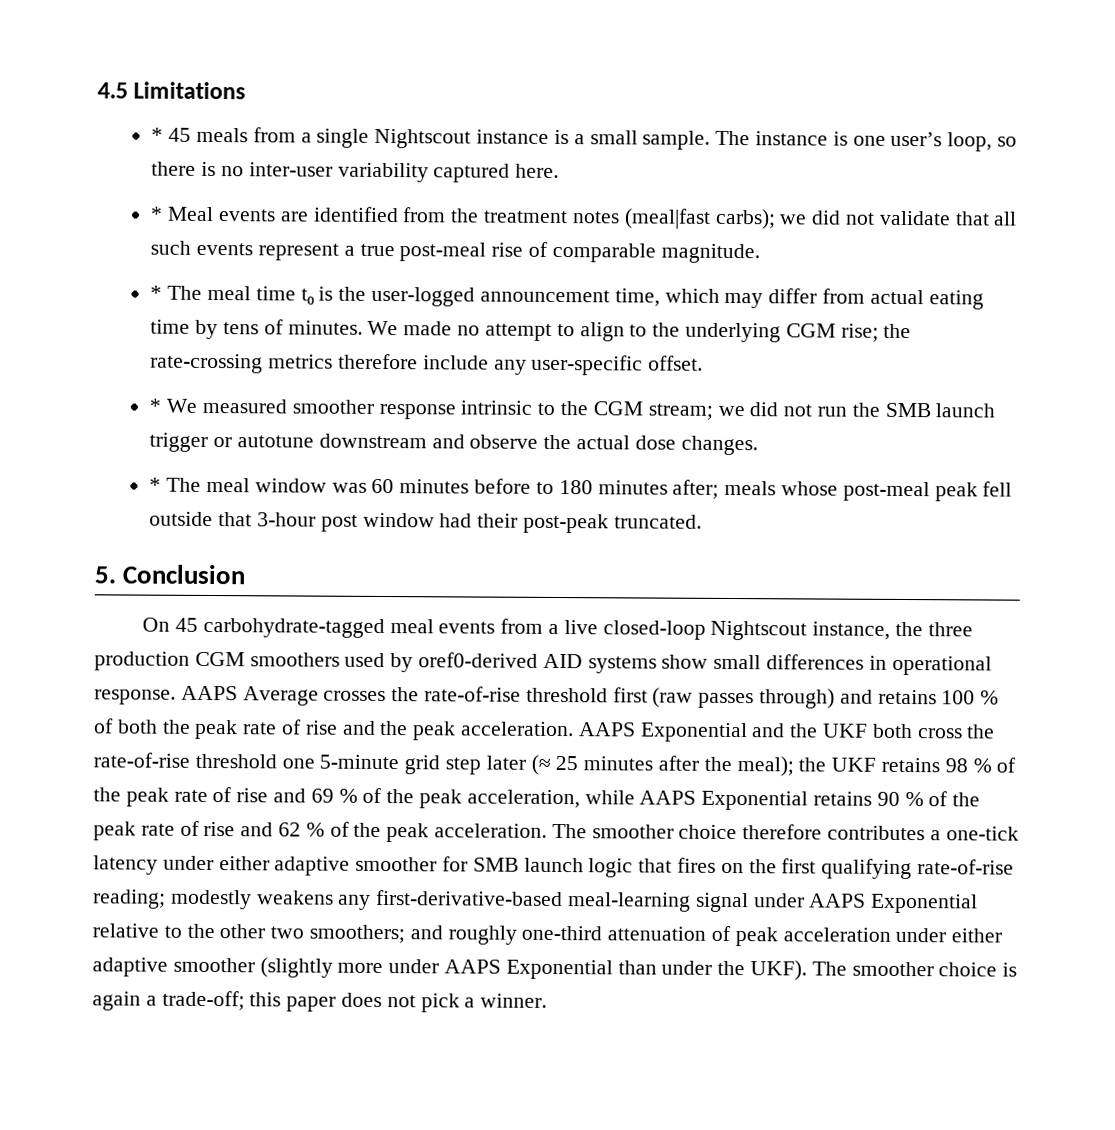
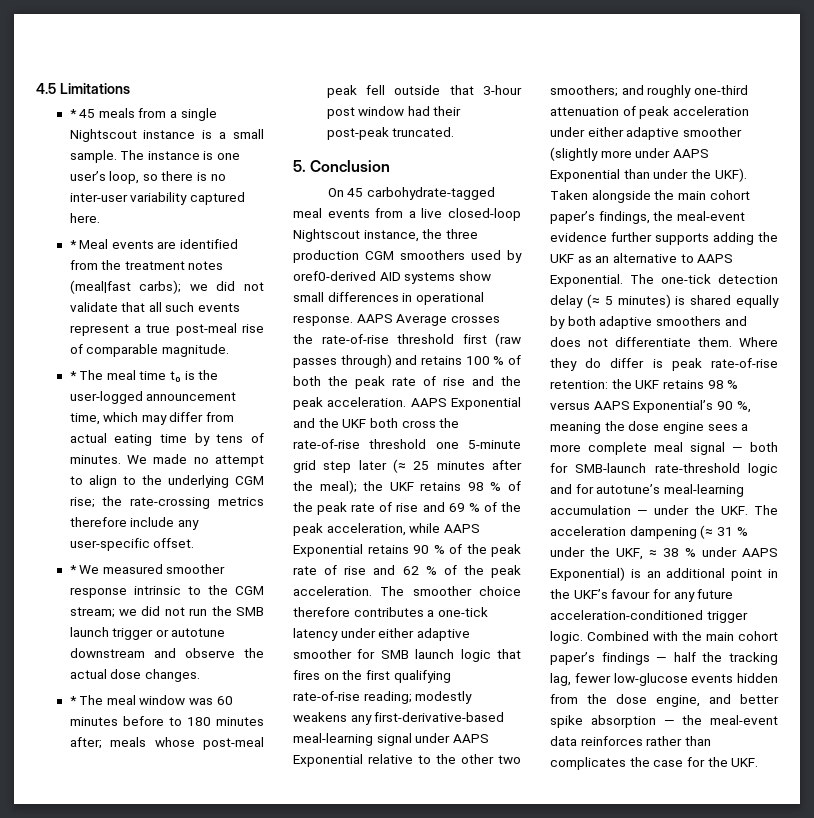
[811,961,1018,977] [92,990,548,1013] The smoother choice is again a trade-off; this paper does not pick a winner. -> [550,190,750,203] [550,211,745,224] [550,232,778,245] [550,253,734,263] [550,274,778,287] [550,294,779,308] [550,316,747,329] [550,337,778,347] [550,358,778,371] [550,379,739,389] [550,400,751,413] [550,421,749,434] [550,442,778,455] [550,463,778,476] [550,484,744,497] [550,505,778,515] [550,525,748,539] [550,547,778,560] [550,567,778,581] [550,589,734,602] [550,610,748,623] [550,631,778,644] [550,652,778,665] [550,673,778,686] [550,694,779,707] [550,715,778,728] [550,736,711,746] [550,757,759,770] Taken alongside the main cohort paper’s findings, the meal-event evidence further supports adding the UKF as an alternative to AAPS Exponential. The one-tick detection delay (≈ 5 minutes) is shared equally by both adaptive smoothers and does not differentiate them. Where they do differ is peak rate-of-rise retention: the UKF retains 98 % versus AAPS Exponential’s 90 %, meaning the dose engine sees a more complete meal signal — both for SMB-launch rate-threshold logic and for autotune’s meal-learning accumulation — under the UKF. The acceleration dampening (≈ 31 % under the UKF, ≈ 38 % under AAPS Exponential) is an additional point in the UKF’s favour for any future acceleration-conditioned trigger logic. Combined with the main cohort paper’s findings — half the tracking lag, fewer low-glucose events hidden from the dose engine, and better spike absorption — the meal-event data reinforces rather than complicates the case for the UKF.

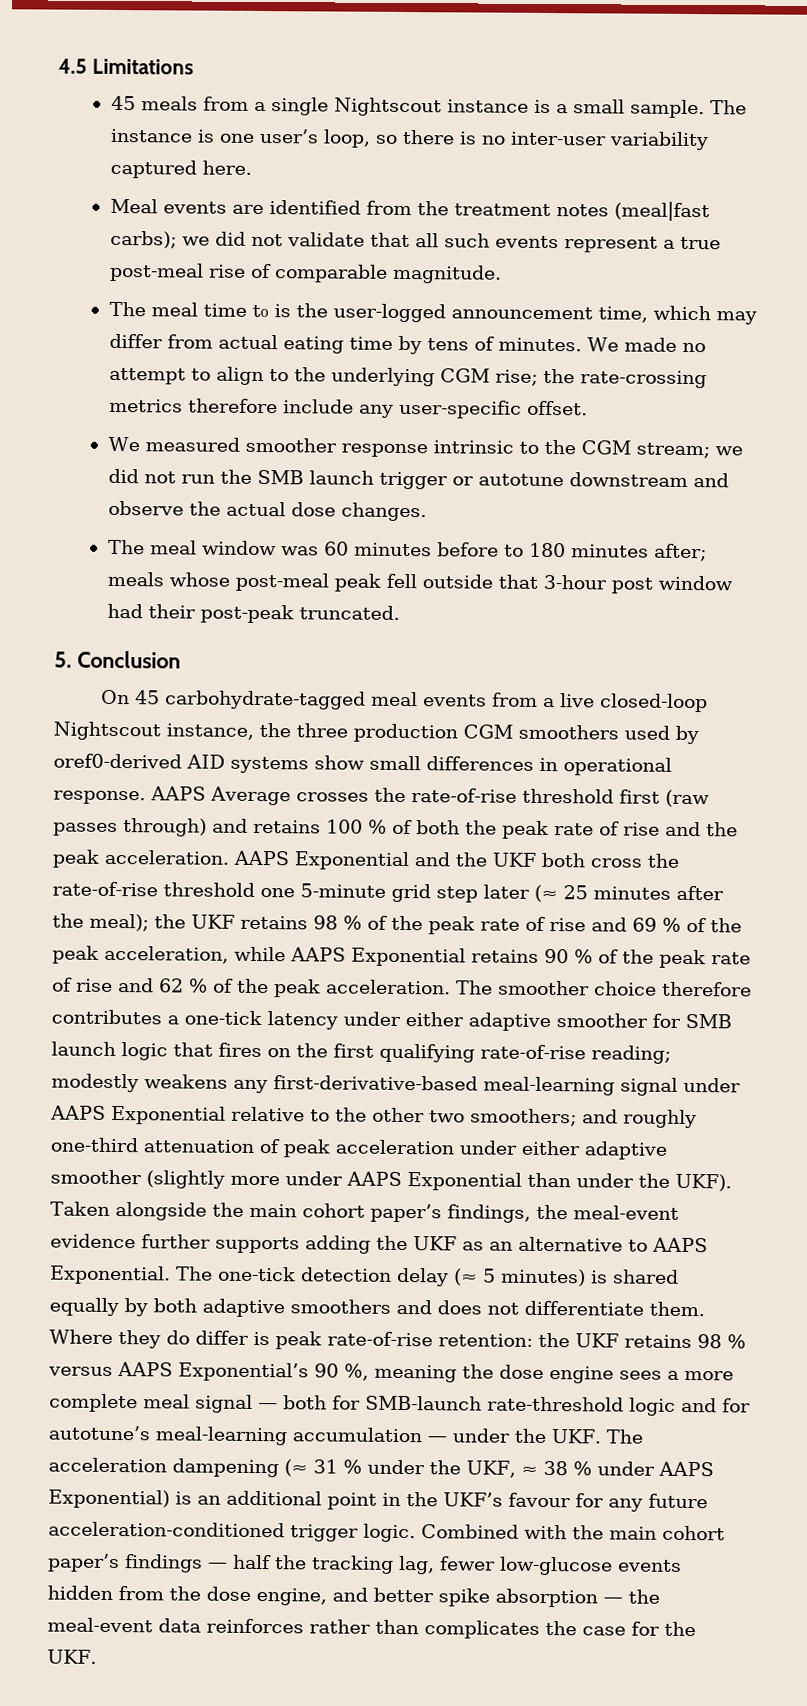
[69,109,77,118] * -> (194, 66) none
[69,240,77,249] * -> (252, 167) none
[69,371,77,380] * -> (502, 274) none
[69,565,77,574] * -> (588, 408) none
[69,696,77,705] * -> (427, 512) none

